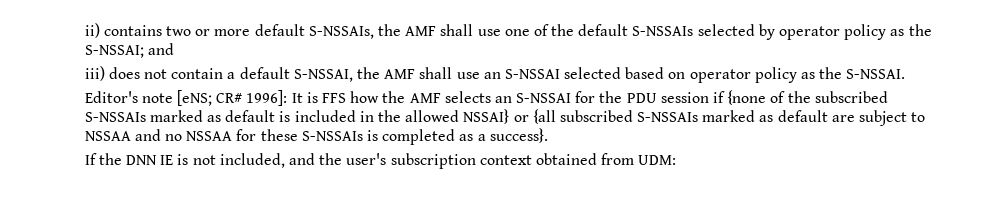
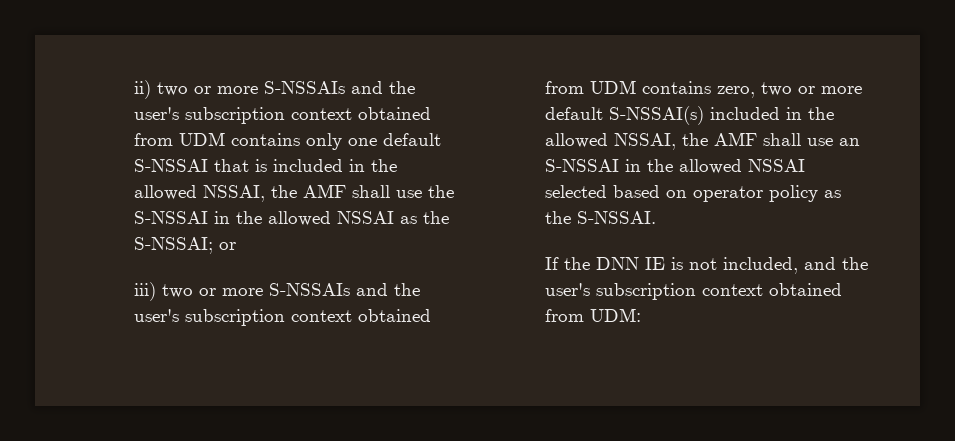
[103,24,932,40] [84,43,174,58] [84,66,353,82] contains two or more default S-NSSAIs, the AMF shall use one of the default S-NSSAIs selected by operator policy as the S-NSSAI; and // iii) does not contain a default S-NSSAI, -> [156,81,415,96] [133,107,431,124] [133,132,441,150] [133,159,397,172] [133,184,454,202] [133,211,449,226] [133,237,236,254] [133,282,420,301] [133,309,431,326] [544,80,862,98] [544,106,834,125] [544,133,676,150] two or more S-NSSAIs and the user's subscription context obtained from UDM contains only one default S-NSSAI that is included in the allowed NSSAI, the AMF shall use the S-NSSAI in the allowed NSSAI as the S-NSSAI; or // iii) two or more S-NSSAIs and the user's subscription context obtained from UDM contains zero, two or more default S-NSSAI(s) included in the allowed NSSAI,
(560, 74) none -> [624,159,805,174] in the allowed NSSAI
[84,90,888,106] [84,109,926,126] [84,128,548,145] // Editor's note [eNS; CR# 1996]: It is FFS how the AMF selects an S-NSSAI for the PDU session if {none of the subscribed S-NSSAIs marked as default is included in the allowed NSSAI} or {all subscribed S-NSSAIs marked as default are subject to NSSAA and no NSSAA for these S-NSSAIs is completed as a success}. -> (656, 217) none

